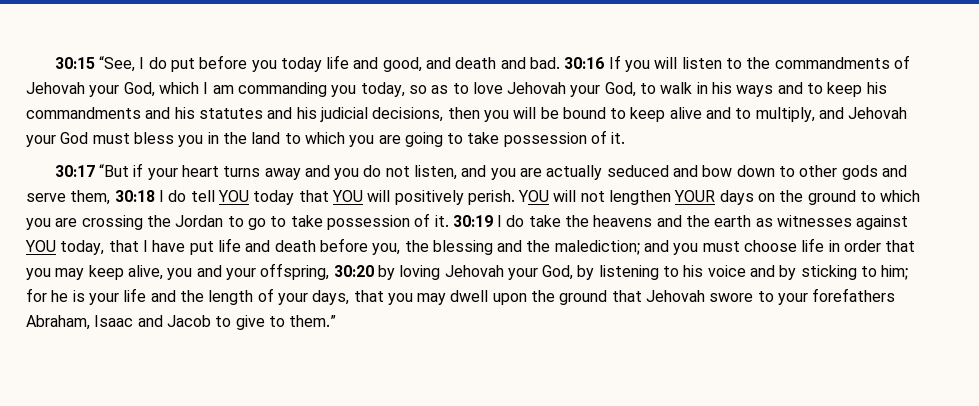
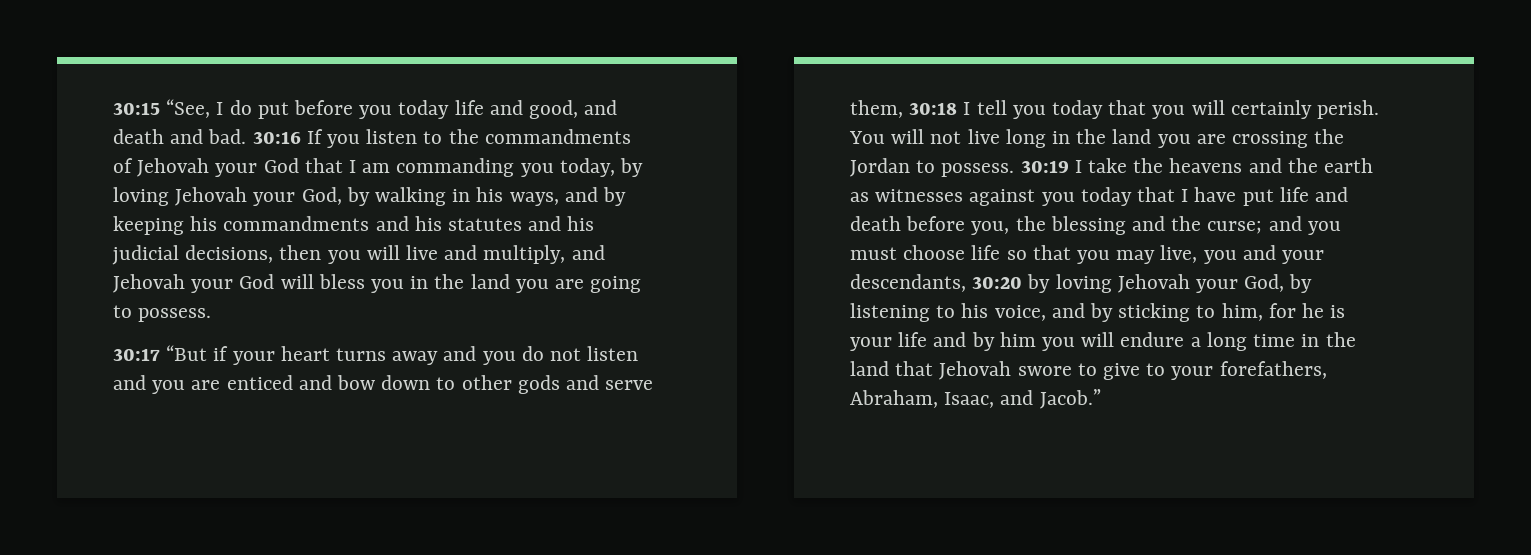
[654,57,678,69] will -> (361, 141) none
[123,82,199,97] God, which -> [263,158,343,173] God that
[408,82,863,97] so as to love Jehovah your God, to walk in his ways and to keep -> [620,158,644,177] [113,187,627,206] [113,216,184,235] by loving Jehovah your God, by walking in his ways, and by keeping
[540,107,752,122] be bound to keep alive and to -> [406,245,478,260] live and
[92,133,130,144] must -> [280,274,314,289] will
[284,132,345,144] to which -> (510, 281) none
[467,130,626,147] take possession of it. -> [138,308,212,322] possess.
[414,165,458,180] listen, -> [587,346,639,361] listen
[546,165,669,180] actually seduced -> [226,375,293,390] enticed
[168,190,921,205] do tell YOU today that YOU will positively perish. YOU will not lengthen YOUR days on the ground to which -> [976,100,1380,119] [849,129,1152,148] tell you today that you will certainly perish. You will not live long in the land
[247,213,449,230] go to take possession of it. -> [941,163,1015,177] possess.
[506,215,525,227] do -> (1082, 166) none
[25,240,105,255] YOU today, -> [1041,187,1132,206] you today
[554,240,640,255] malediction; -> [1207,221,1263,234] curse;
[828,240,916,252] [26,265,163,280] in order that you may keep alive, -> [1006,245,1198,264] so that you may live,
[260,263,330,280] offspring, -> [850,274,966,292] descendants,
[707,265,746,277] voice -> [994,305,1046,321] voice,
[881,265,909,280] him; -> [1221,303,1263,321] him,
[179,288,896,305] [26,315,337,330] the length of your days, that you may dwell upon the ground that Jehovah swore to your forefathers Abraham, Isaac and Jacob to give to them.” -> [971,332,1356,351] [850,361,1327,380] [850,389,1101,409] by him you will endure a long time in the land that Jehovah swore to give to your forefathers, Abraham, Isaac, and Jacob.”

